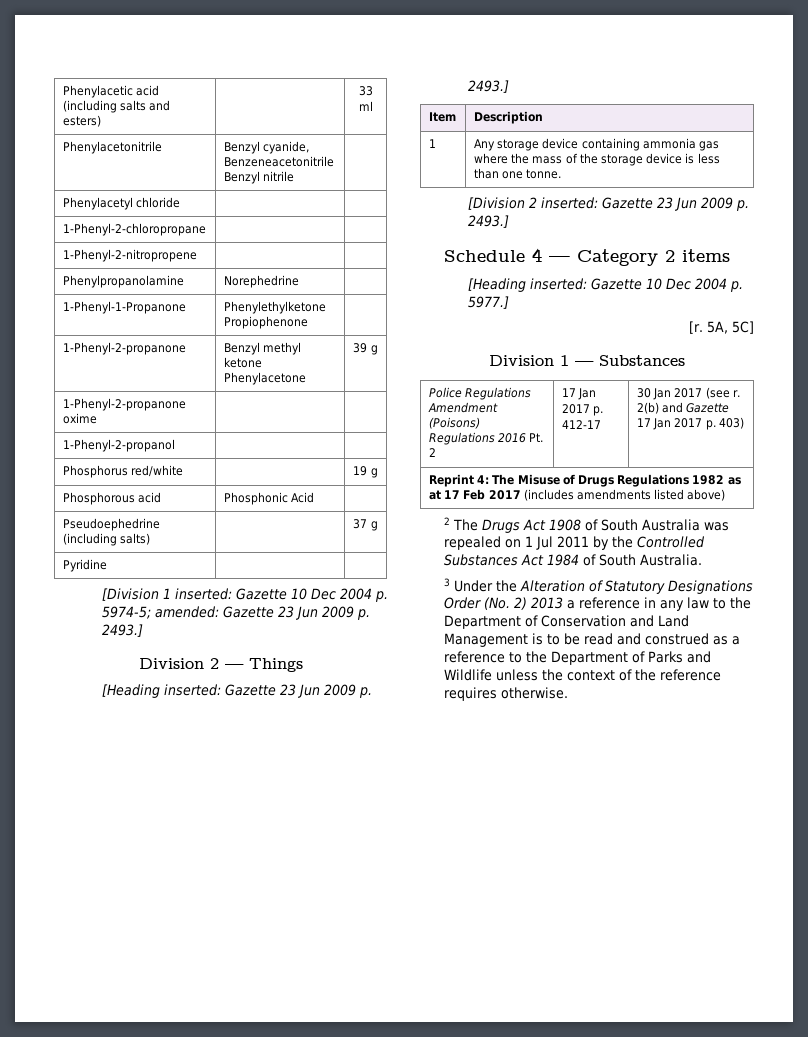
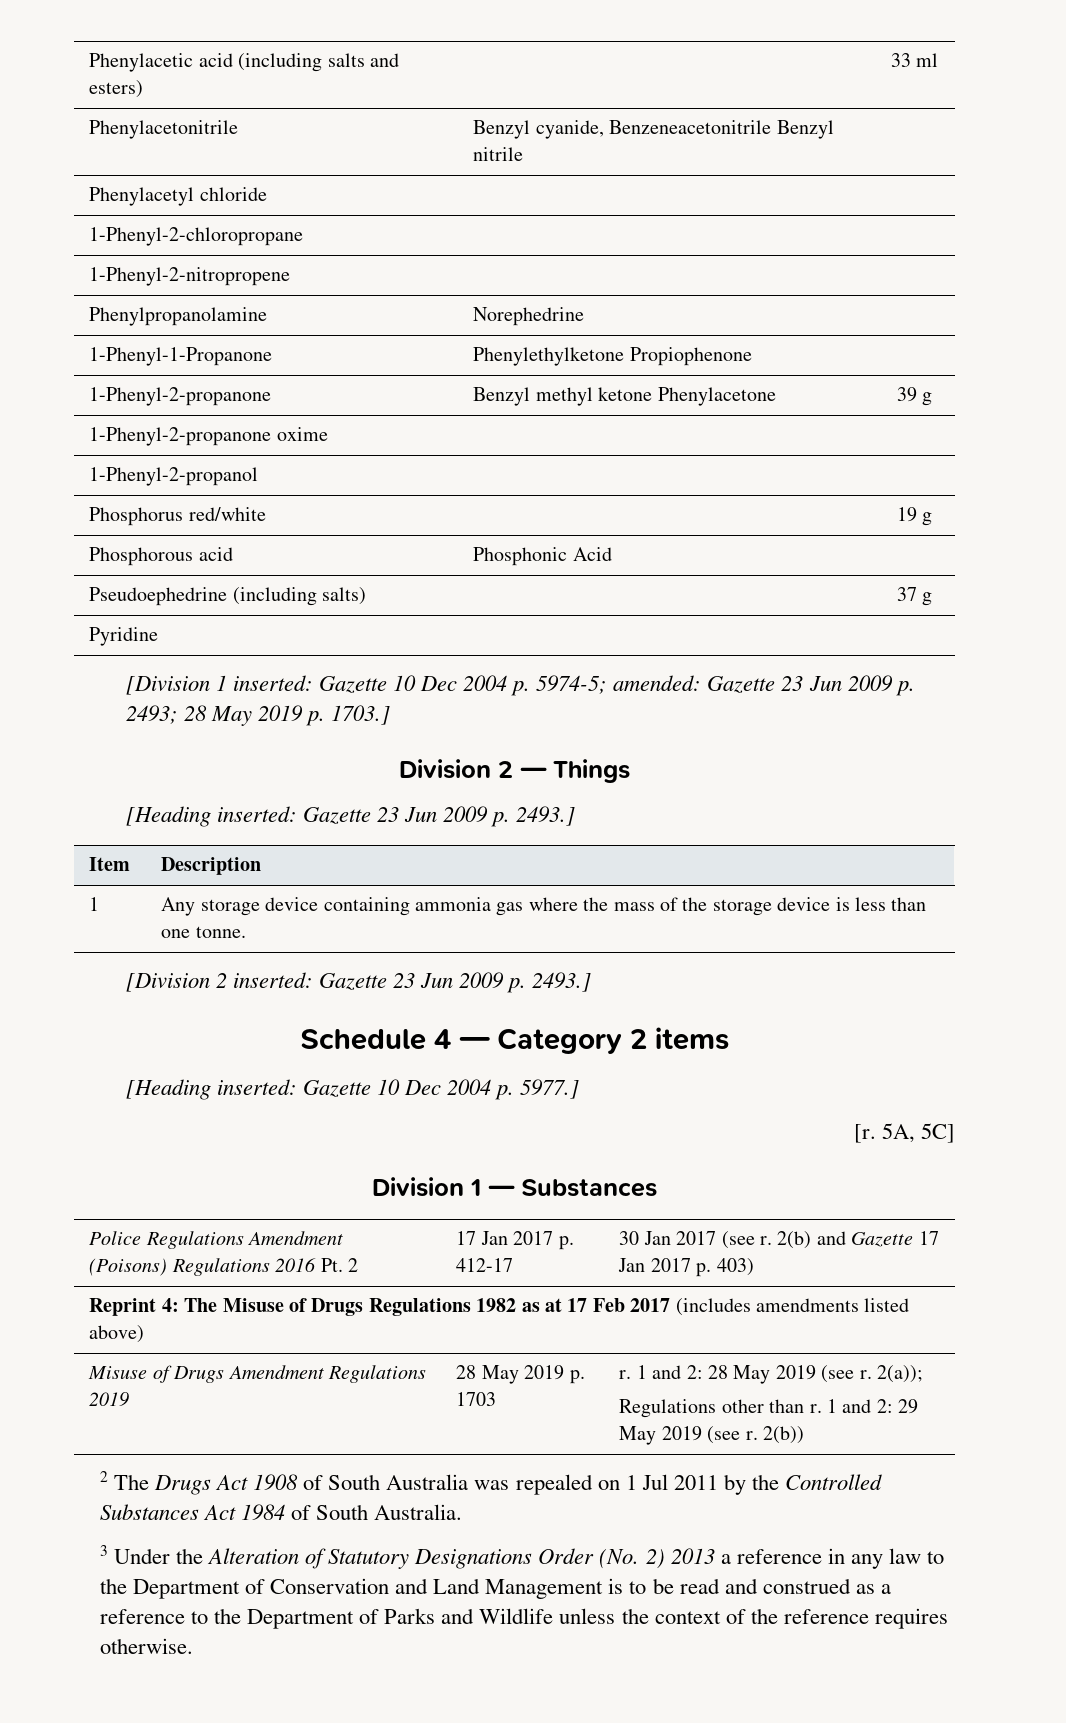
[101,624,143,637] 2493.] -> [125,705,391,726] 2493; 28 May 2019 p. 1703.]
(726, 495) none -> [88,1365,427,1383] [89,1392,130,1406] [456,1365,585,1384] [456,1392,497,1406] [619,1365,924,1384] [619,1399,919,1418] [619,1426,805,1445] // Misuse of Drugs Amendment Regulations 2019 | 28 May 2019 p. 1703 | r. 1 and 2: 28 May 2019 (see r. 2(a)); // Regulations other than r. 1 and 2: 29 May 2019 (see r. 2(b))

